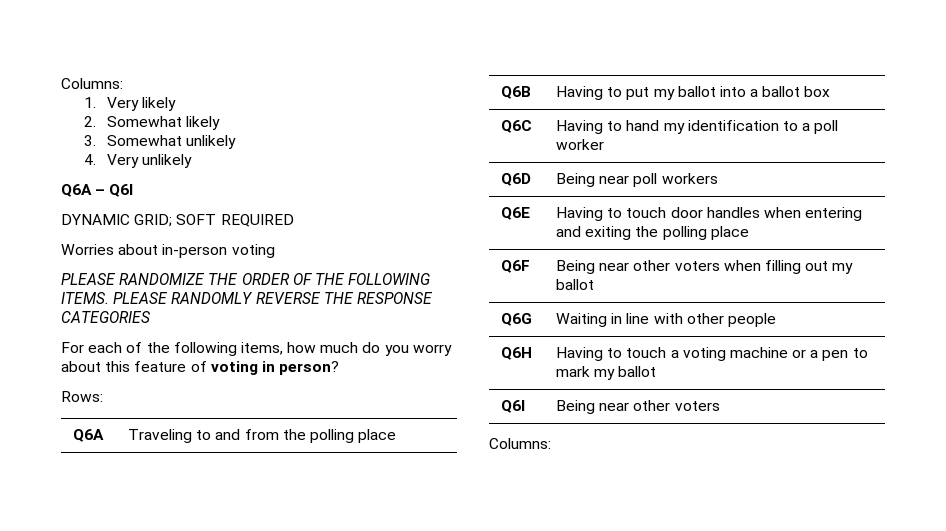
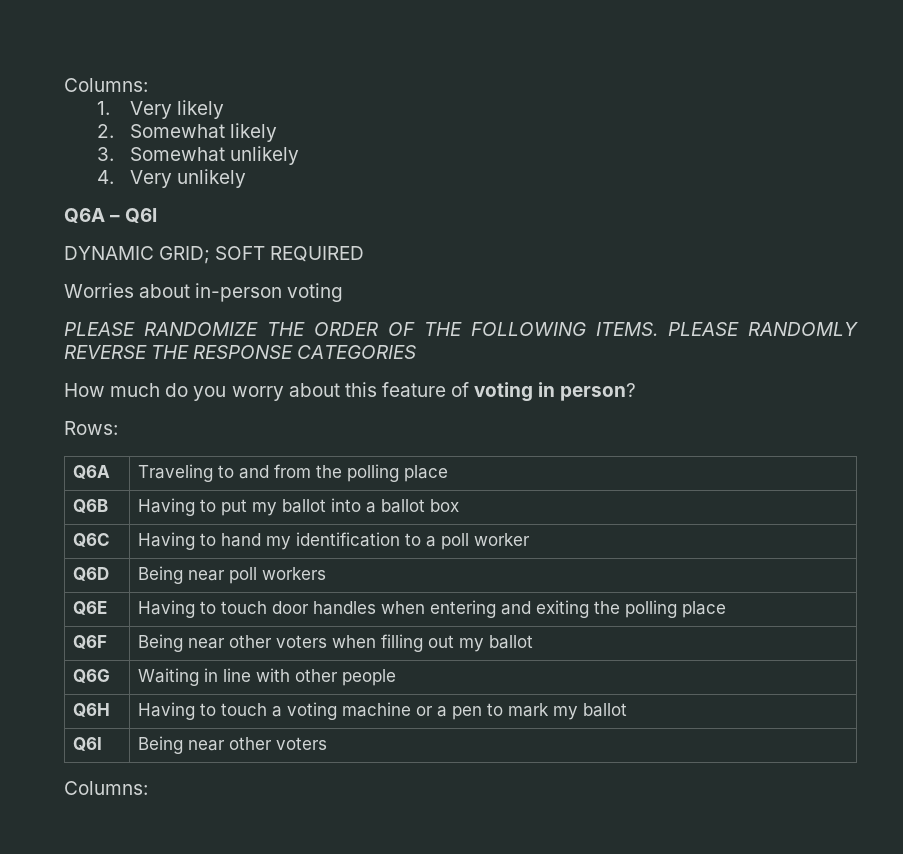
[61,342,317,356] For each of the following items, how -> [64,383,105,397] How

